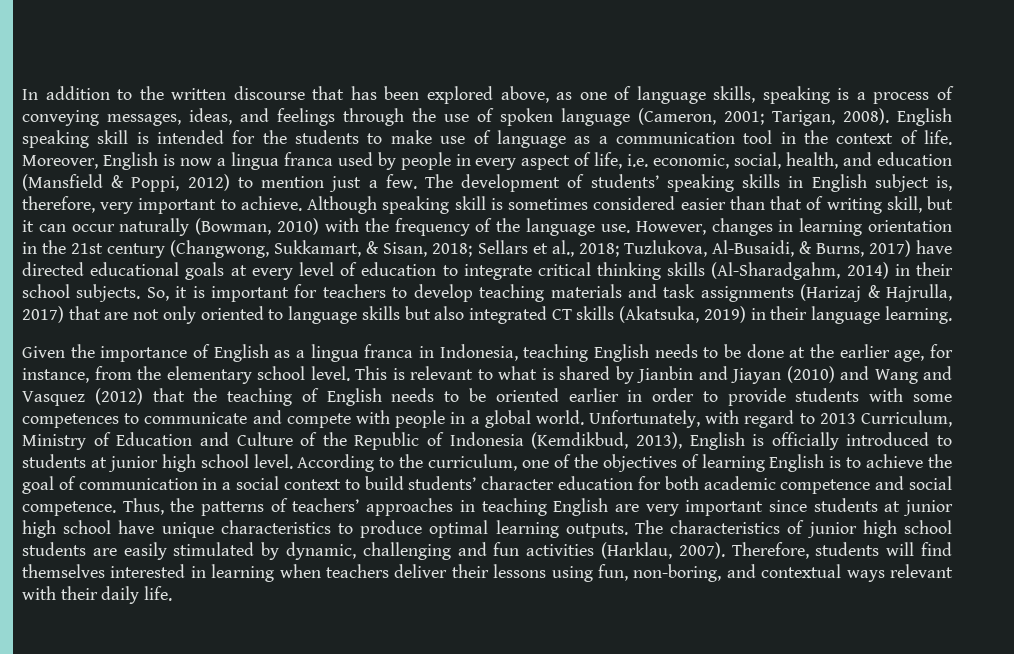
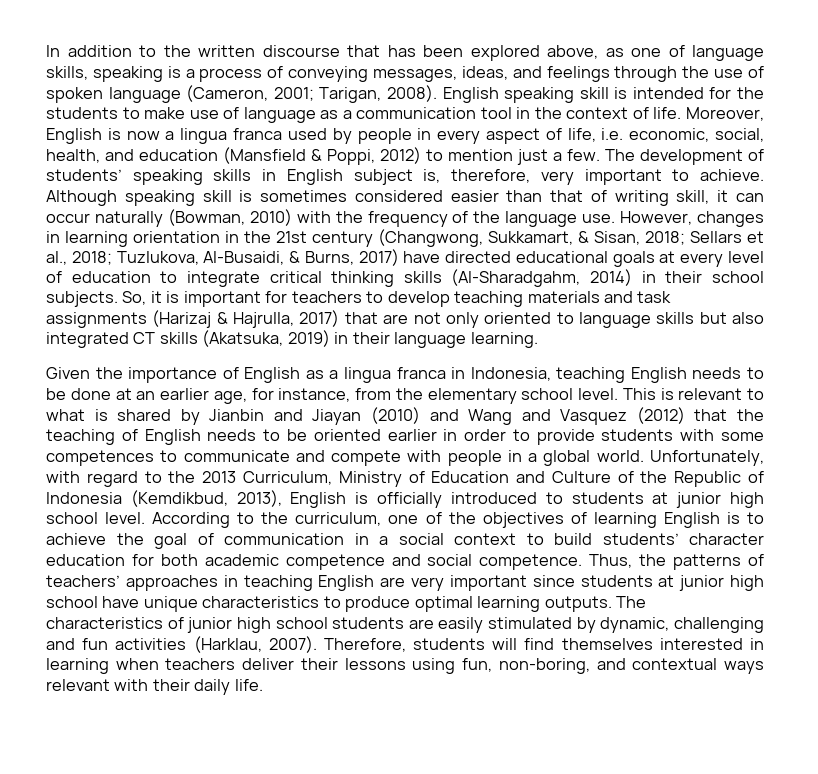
[927,196,954,210] but -> (710, 197) none
[809,344,834,358] the -> [136,391,156,400] an
(815, 418) none -> [168,471,196,483] the

